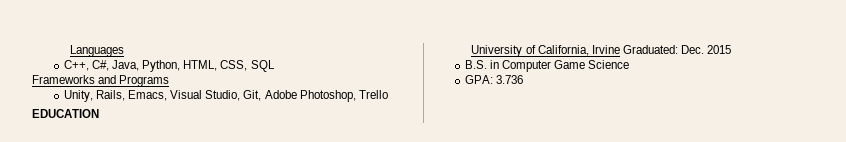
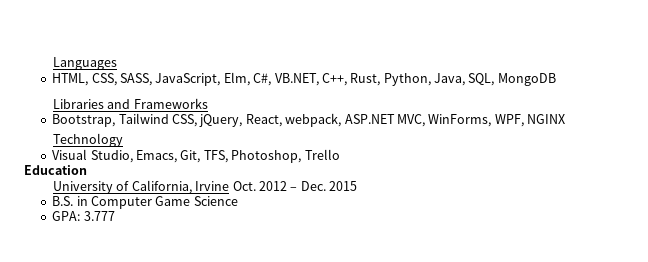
[63,60,275,72] [32,75,170,87] [63,90,297,102] C++, C#, Java, Python, HTML, CSS, SQL // Frameworks and Programs // Unity, Rails, Emacs, Visual Studio, Git, Adobe -> [52,72,556,86] [53,98,208,109] [52,113,566,127] [53,133,124,147] [52,149,228,163] HTML, CSS, SASS, JavaScript, Elm, C#, VB.NET, C++, Rust, Python, Java, SQL, MongoDB // Libraries and Frameworks // Bootstrap, Tailwind CSS, jQuery, React, webpack, ASP.NET MVC, WinForms, WPF, NGINX // Technology // Visual Studio, Emacs, Git, TFS,
[32,109,99,118] EDUCATION -> [24,165,87,175] Education
[622,45,678,54] Graduated: -> [232,181,298,191] Oct. 2012 –
[495,75,523,84] 3.736 -> [83,211,115,221] 3.777

